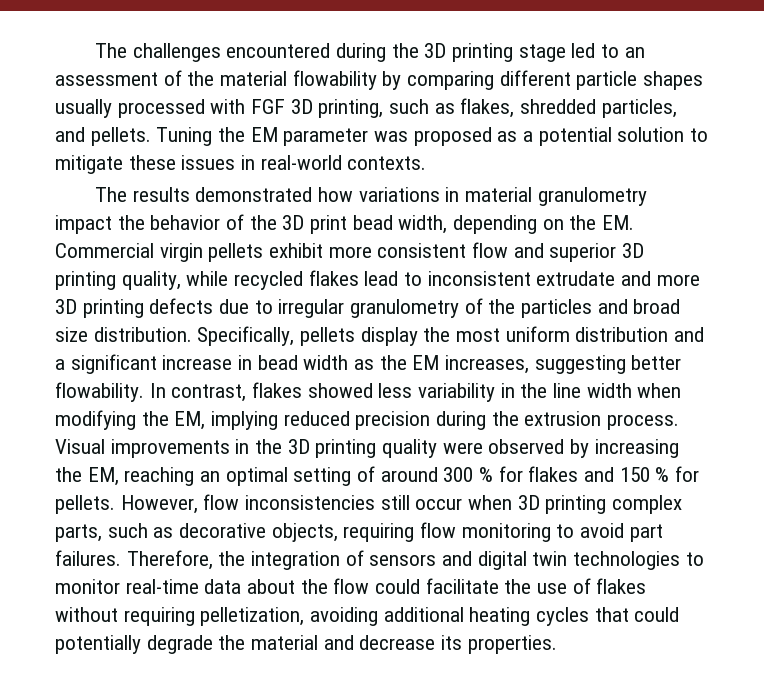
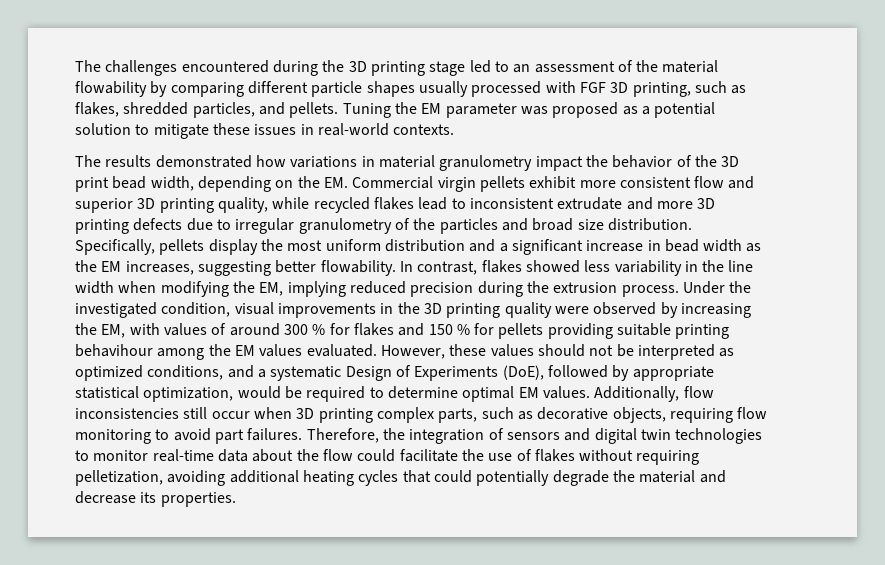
[55,439,105,454] Visual -> [682,281,752,294] [75,302,274,318] Under the investigated condition, visual
[124,467,352,486] reaching an optimal setting -> [129,323,207,336] with values
[55,495,198,514] pellets. However, -> [498,323,730,339] [75,344,735,360] [75,365,714,381] [75,386,680,402] pellets providing suitable printing behavihour among the EM values evaluated. However, these values should not be interpreted as optimized conditions, and a systematic Design of Experiments (DoE), followed by appropriate statistical optimization, would be required to determine optimal EM values. Additionally,

